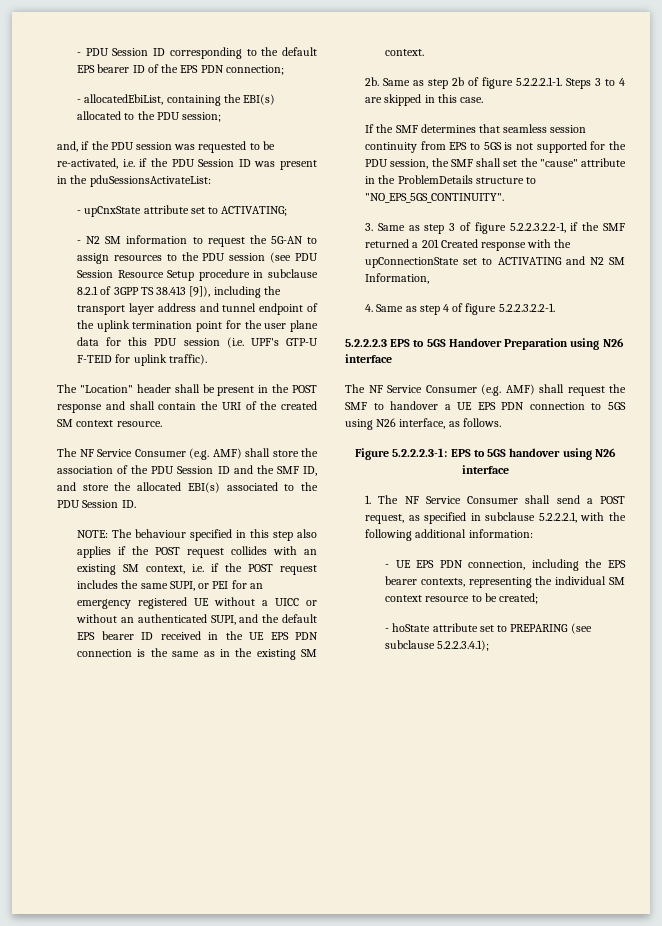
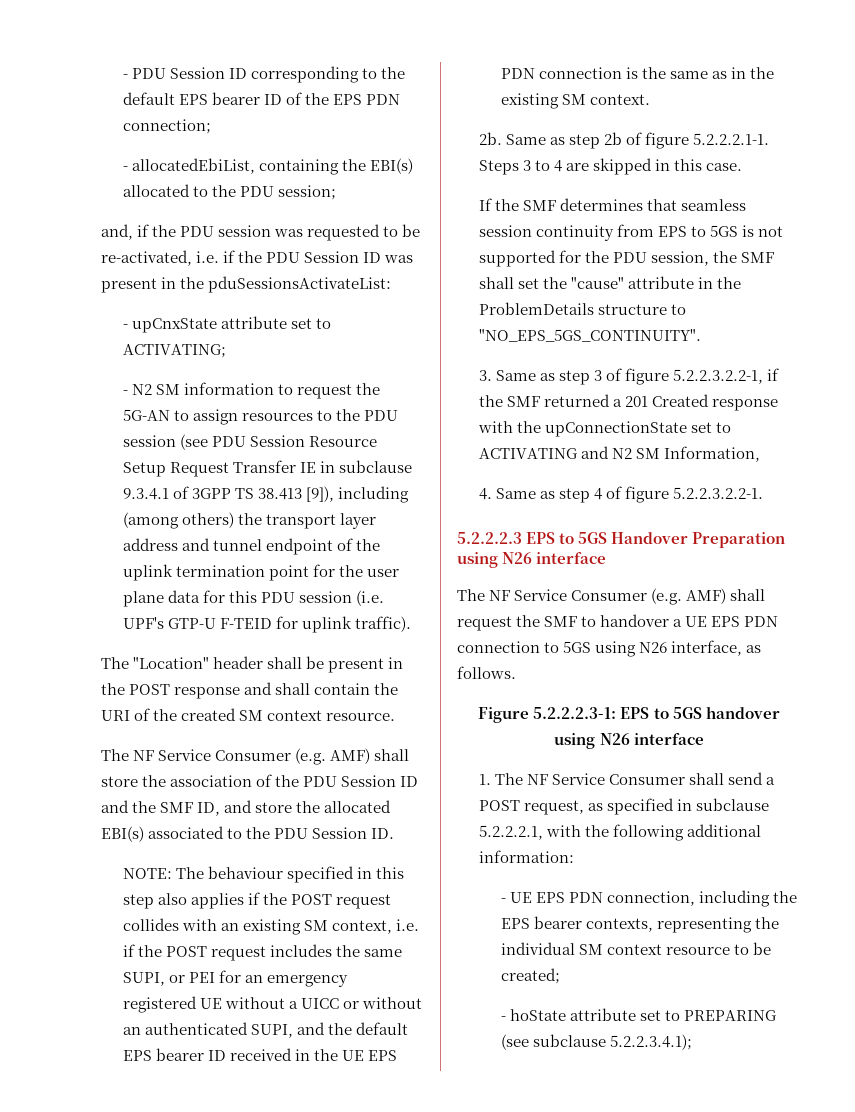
[198,269,318,281] [77,286,99,295] procedure in subclause 8.2.1 -> [170,460,413,477] [122,488,169,500] Request Transfer IE in subclause 9.3.4.1
(261, 292) none -> [122,512,235,529] (among others)

